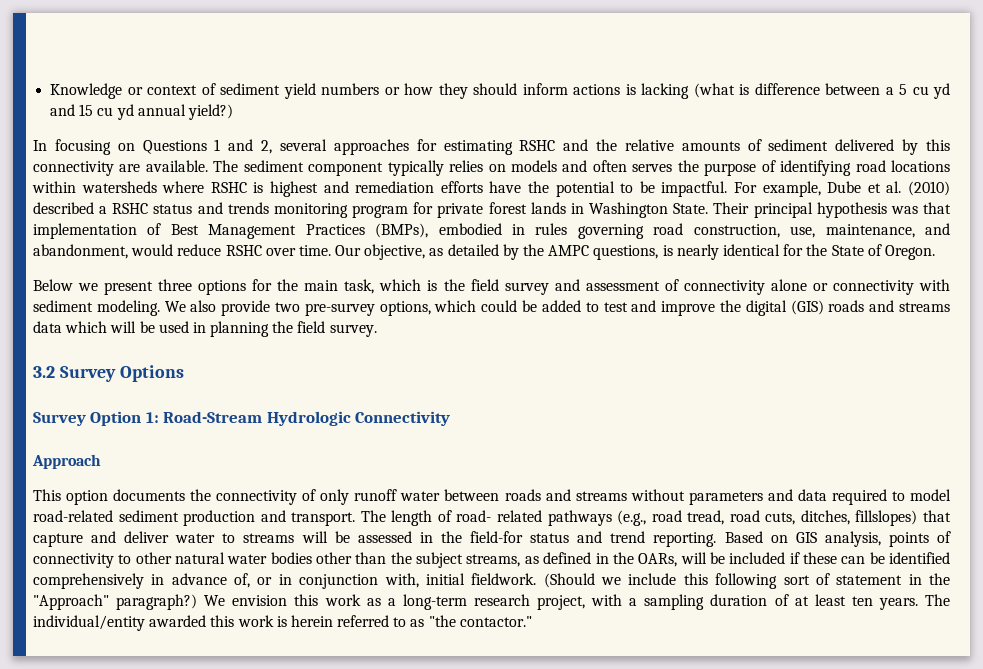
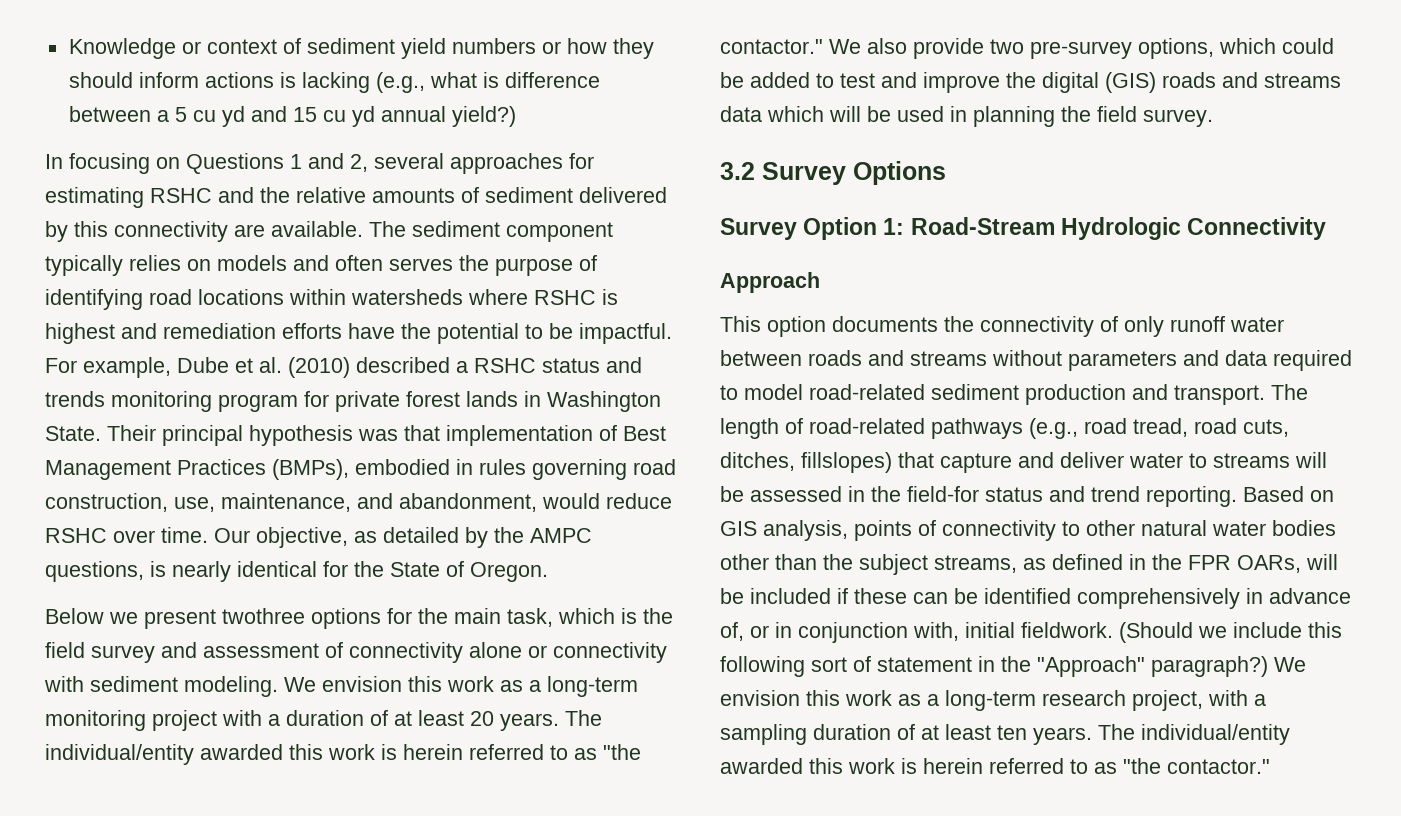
[693,83,735,98] (what -> [375,72,477,93] (e.g., what
[158,279,193,291] three -> [222,608,305,624] twothree
(186, 306) none -> [322,676,638,697] [45,710,602,731] [45,744,641,765] [720,39,861,54] envision this work as a long-term monitoring project with a duration of at least 20 years. The individual/entity awarded this work is herein referred to as "the contactor." We
[456,510,542,522] road- related -> [809,418,925,434] road-related
(634, 558) none -> [1188,555,1231,570] FPR

